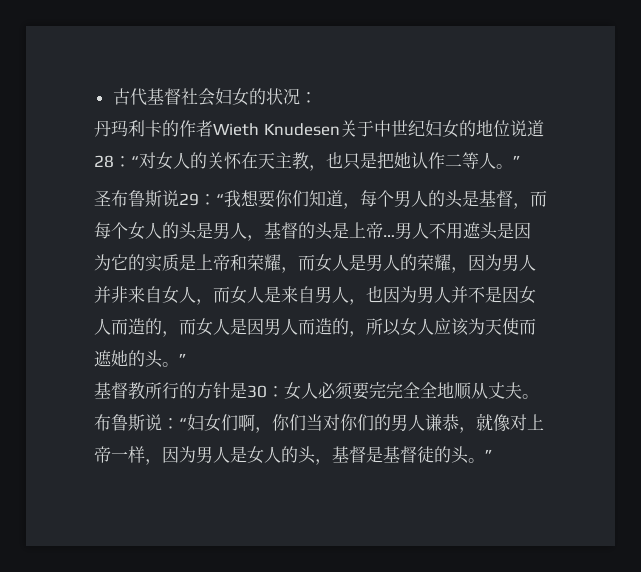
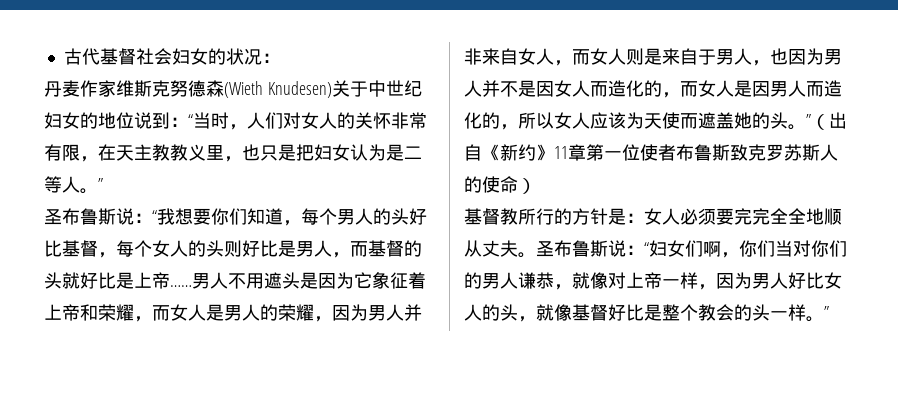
[111,120,340,137] 玛利卡的作者Wieth Knudesen -> [62,80,332,98] 麦作家维斯克努德森(Wieth Knudesen)
[526,120,544,137] [94,155,139,168] 道28：“ -> [152,112,283,130] 到：“当时，人们
(242, 160) none -> [391,112,427,129] [44,144,98,162] 非常有限，
(309, 161) none -> [170,144,224,161] 教义里
[394,152,445,169] 她认作 -> [314,144,404,161] 妇女认为是
[179,193,199,206] 29 -> (134, 216) none
[462,190,547,209] 是基督，而 -> [409,208,427,225] [44,240,116,258] 好比基督，
(197, 231) none -> [224,240,278,257] 则好比
(264, 238) none -> [350,241,368,257] 而
[332,222,395,239] 是上帝… -> [62,272,192,289] 就好比是上帝……
[128,254,196,272] 的实质是 -> [372,272,426,289] 象征着
[264,286,315,303] 是来自 -> [626,48,716,65] 则是来自于
(145, 326) none -> [626,80,644,97] 化
(332, 326) none -> [464,112,482,129] 化
(112, 358) none -> [716,112,734,129] 盖
(187, 359) none -> [811,112,847,130] [464,144,838,161] [464,176,536,194] （出自《新约》11章第一位使者布鲁斯致克罗苏斯人的使命）
[247,385,267,398] 30 -> (626, 216) none
(539, 396) none -> [536,241,554,257] 圣
[230,446,247,463] 是 -> [788,272,824,289] 好比
[332,446,469,464] 基督是基督徒的头 -> [536,304,806,321] 就像基督好比是整个教会的头一样

